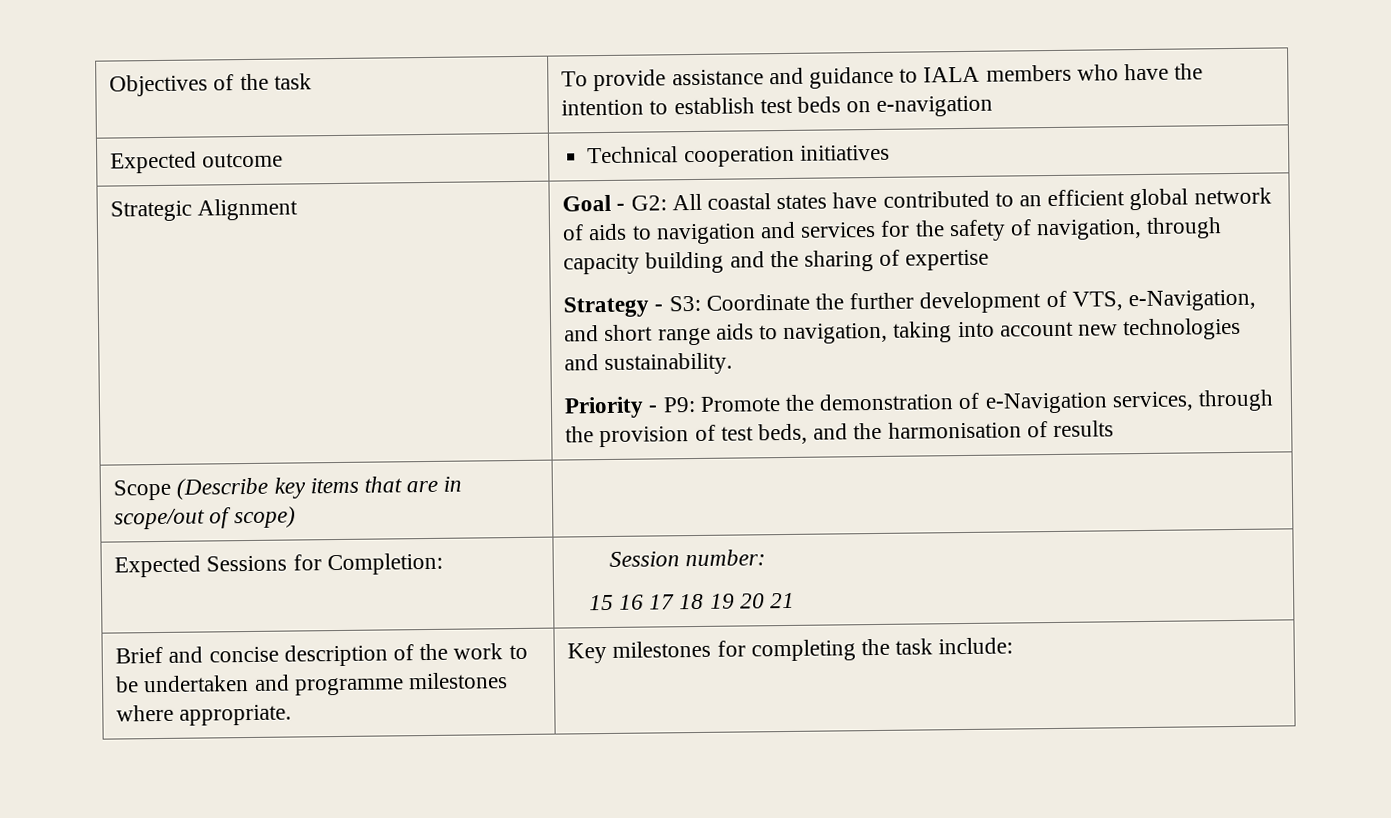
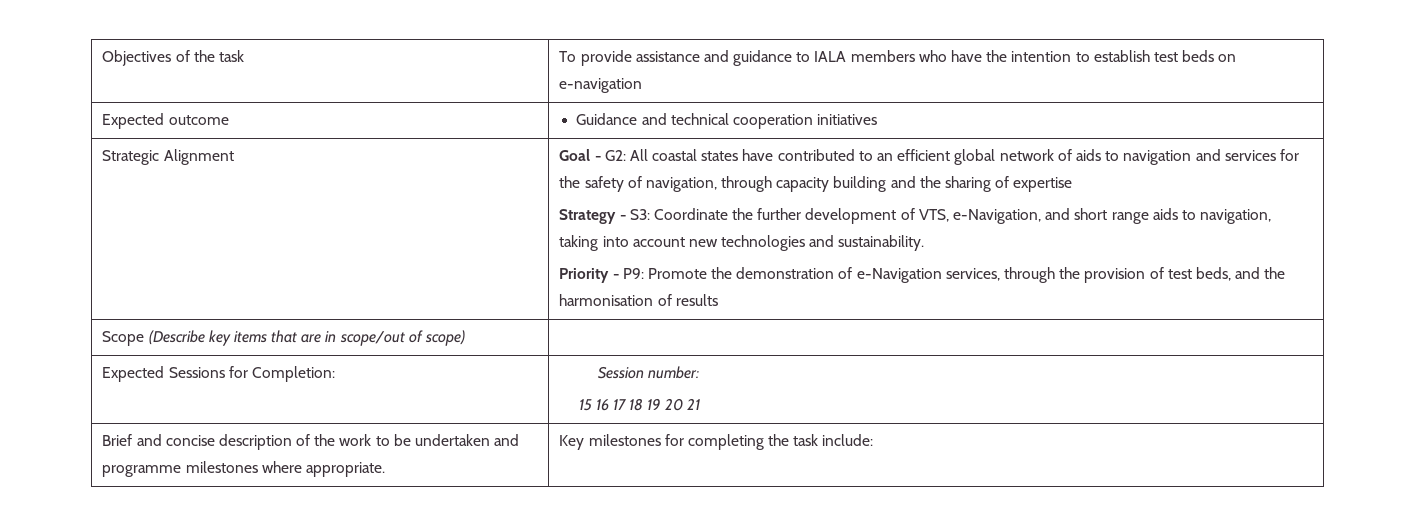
[587,146,679,164] Technical -> [576,113,729,125] Guidance and technical

